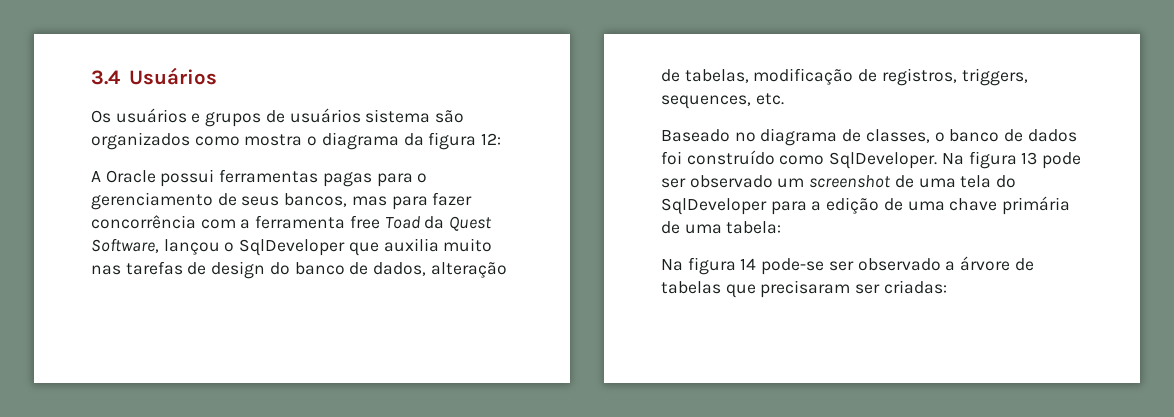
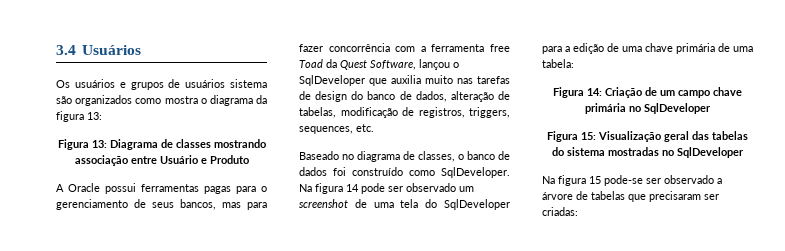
[481,133,502,145] 12: -> [87,112,102,120] [57,139,266,150] [74,155,249,166] 13: // Figura 13: Diagrama de classes mostrando associação entre Usuário e Produto
[1021,152,1038,165] 13 -> [346,184,359,192] 14
[661,257,757,275] // Na figura 14 -> [553,87,742,98] [585,103,711,114] [547,131,748,142] [552,147,744,158] [542,175,601,186] // Figura 14: Criação de um campo chave primária no SqlDeveloper // Figura 15: Visualização geral das tabelas do sistema mostradas no SqlDeveloper // Na figura 15

